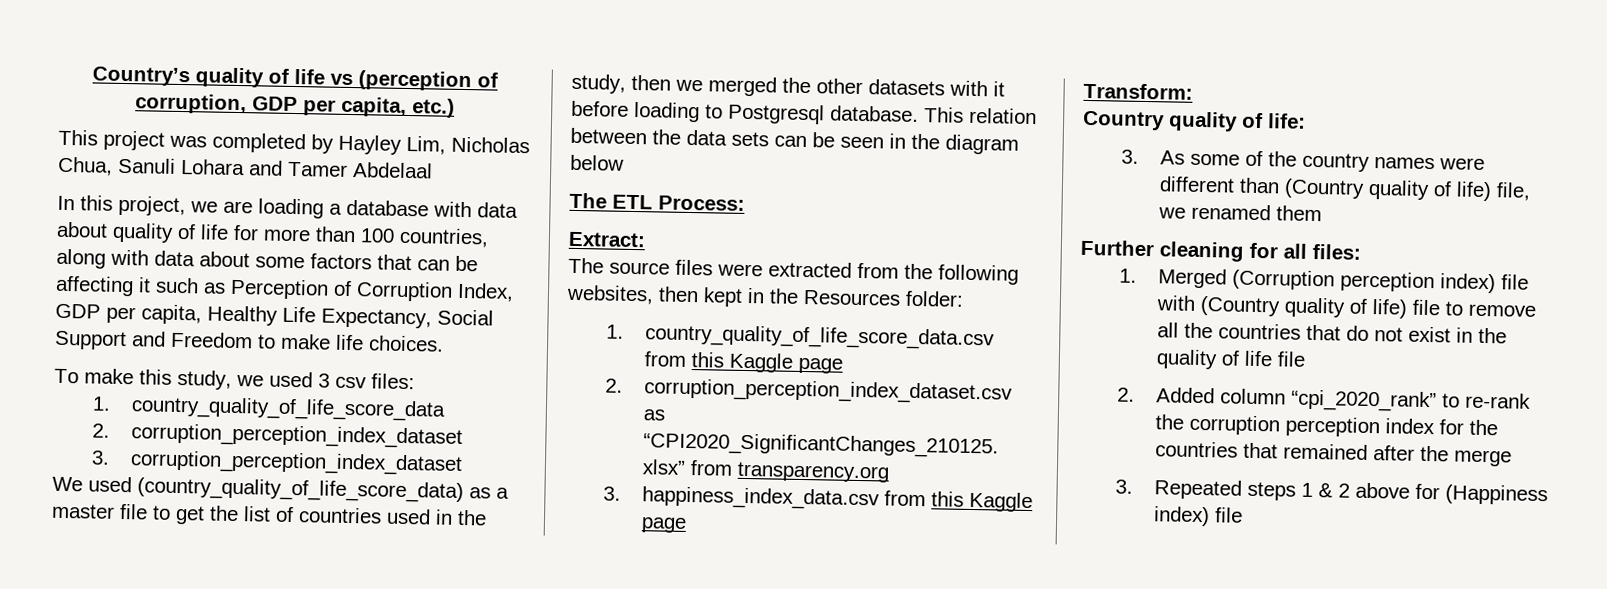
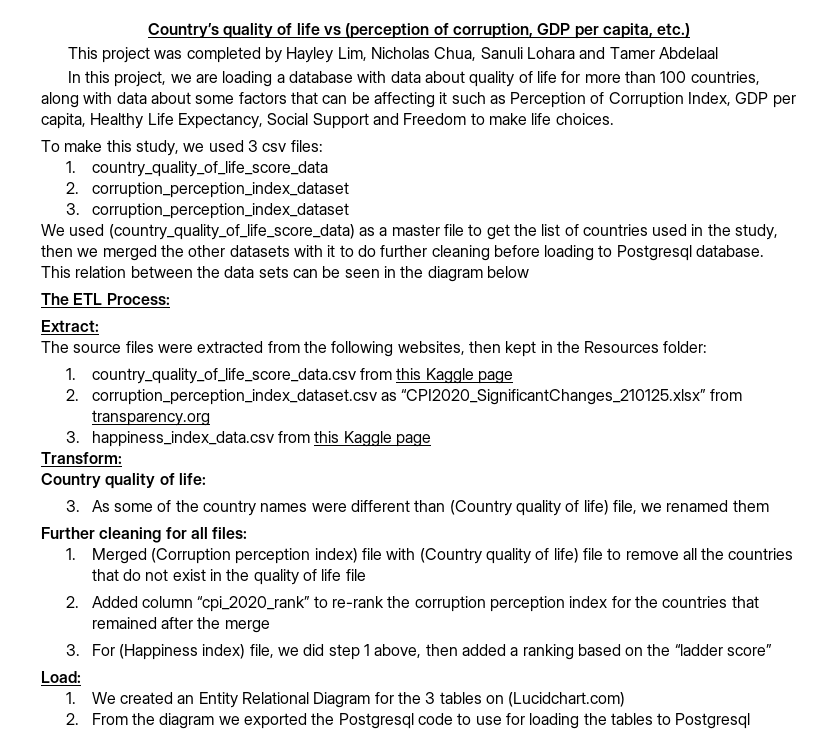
(1005, 89) none -> [339,245,490,261] to do further cleaning
[1153,479,1548,506] [1152,506,1243,527] Repeated steps 1 & 2 above for (Happiness index) file -> [91,644,773,660] [41,671,81,683] [66,692,626,708] [66,713,751,729] For (Happiness index) file, we did step 1 above, then added a ranking based on the “ladder score” // Load: // 1. We created an Entity Relational Diagram for the 3 tables on (Lucidchart.com) // 2. From the diagram we exported the Postgresql code to use for loading the tables to Postgresql

